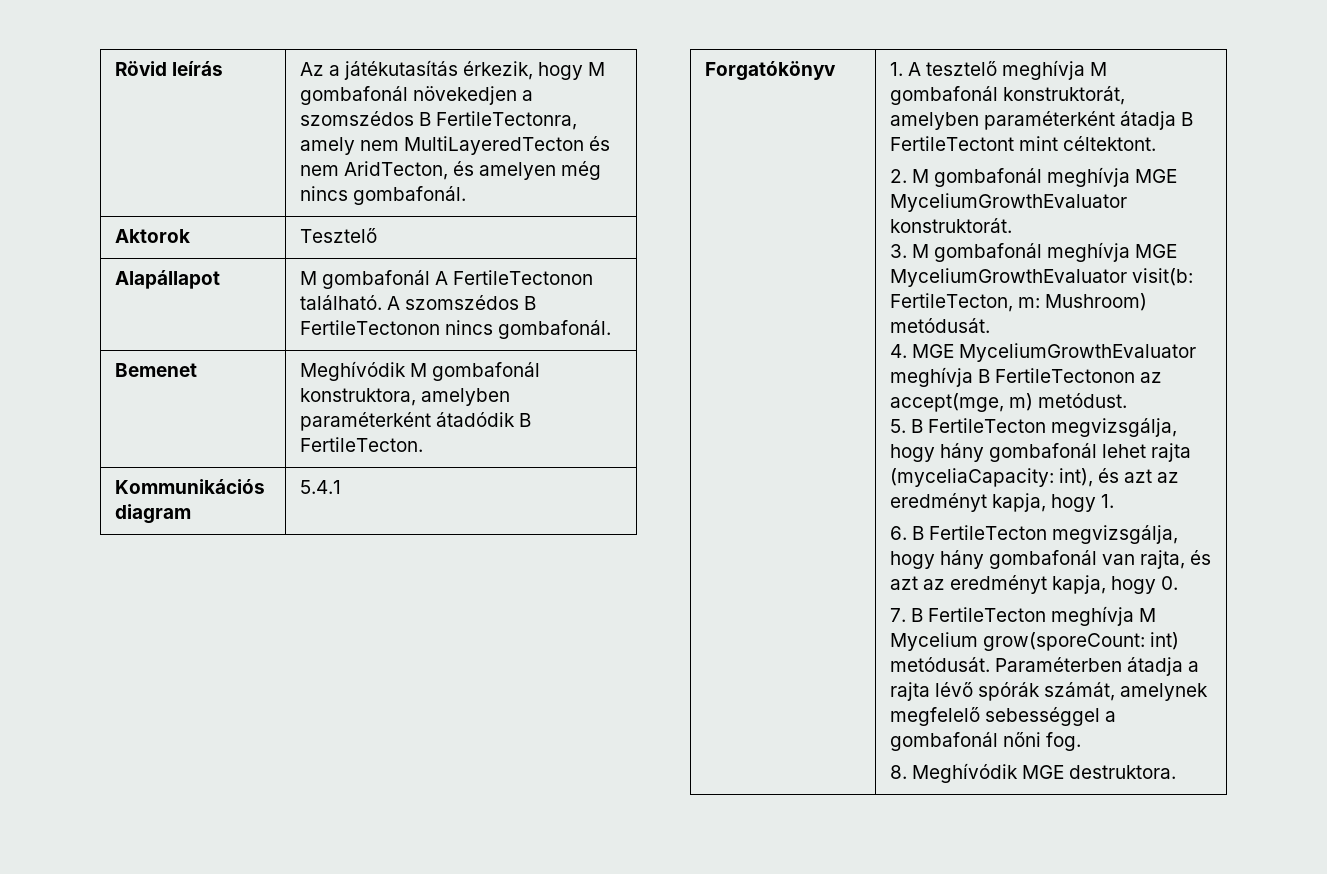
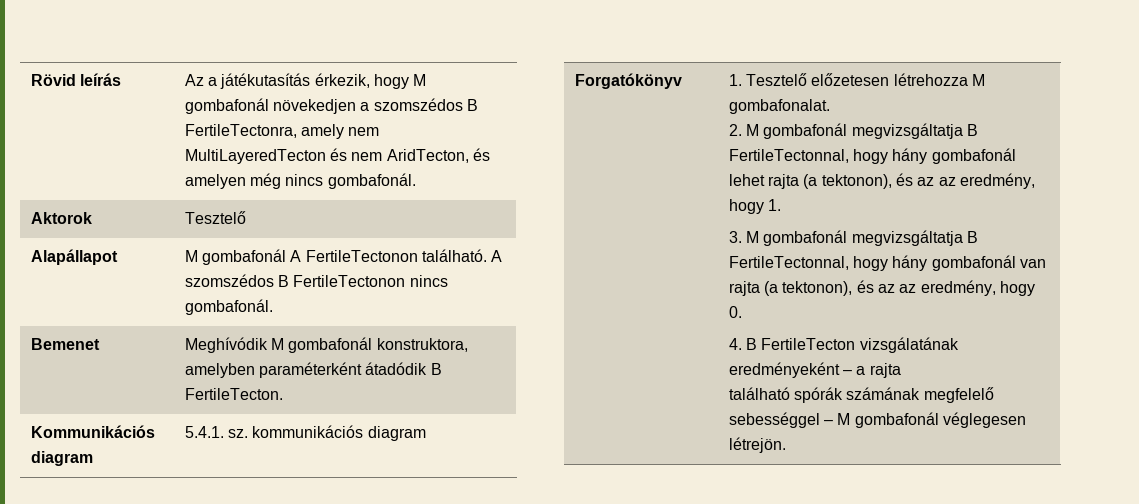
[299,480,341,494] [704,61,836,81] [889,60,1108,80] [889,86,1125,105] [889,111,1194,130] [889,136,1157,151] [889,167,1178,187] [889,193,1127,212] [889,218,1012,233] [889,242,1178,262] [889,268,1193,287] [889,293,1148,312] [889,318,990,333] [889,343,1197,362] [889,367,1163,387] [889,393,1128,412] [889,418,1178,437] 5.4.1 // Forgatókönyv | 1. A tesztelő meghívja M gombafonál konstruktorát, amelyben paraméterként átadja B FertileTectont mint céltektont. // 2. M gombafonál meghívja MGE MyceliumGrowthEvaluator konstruktorát. // 3. M gombafonál meghívja MGE MyceliumGrowthEvaluator visit(b: FertileTecton, m: Mushroom) metódusát. // 4. MGE MyceliumGrowthEvaluator meghívja B FertileTectonon az accept(mge, m) metódust. // 5. B FertileTecton megvizsgálja, -> [184,425,426,441] [574,73,682,89] [728,73,985,86] [728,99,830,114] [728,123,978,139] [728,149,849,163] 5.4.1. sz. kommunikációs diagram // Forgatókönyv | 1. Tesztelő előzetesen létrehozza M gombafonalat. // 2. M gombafonál megvizsgáltatja B FertileTectonnal,
[889,468,1180,487] [889,493,1115,512] [889,525,1179,544] [889,550,1212,569] [889,575,1107,594] (myceliaCapacity: int), és azt az eredményt kapja, hogy 1. // 6. B FertileTecton megvizsgálja, hogy hány gombafonál van rajta, és azt az eredményt kapja, -> [803,173,1035,189] [728,199,781,214] [728,230,978,246] [728,255,1046,271] [728,280,996,296] (a tektonon), és az az eredmény, hogy 1. // 3. M gombafonál megvizsgáltatja B FertileTectonnal, hogy hány gombafonál van rajta (a tektonon), és az az eredmény,
[889,606,1157,626] [889,632,1180,651] [889,657,1200,676] [889,682,1209,701] [889,707,1117,726] [889,732,1082,751] [889,763,1177,783] 7. B FertileTecton meghívja M Mycelium grow(sporeCount: int) metódusát. Paraméterben átadja a rajta lévő spórák számát, amelynek megfelelő sebességgel a gombafonál nőni fog. // 8. Meghívódik MGE destruktora. -> [728,337,959,353] [728,362,901,378] [728,387,994,403] [728,412,1026,428] [728,437,786,453] 4. B FertileTecton vizsgálatának eredményeként – a rajta // található spórák számának megfelelő sebességgel – M gombafonál véglegesen létrejön.

